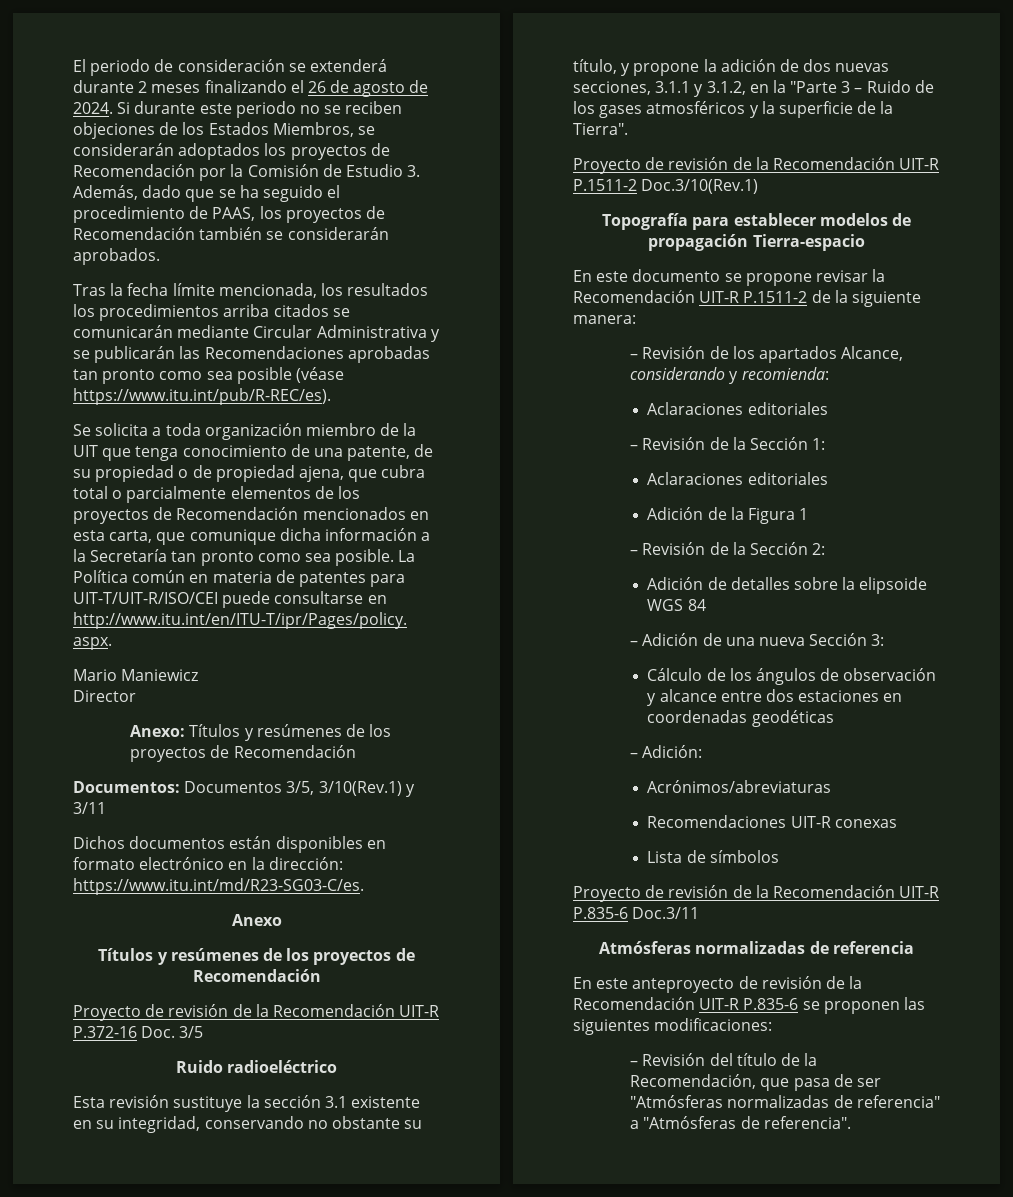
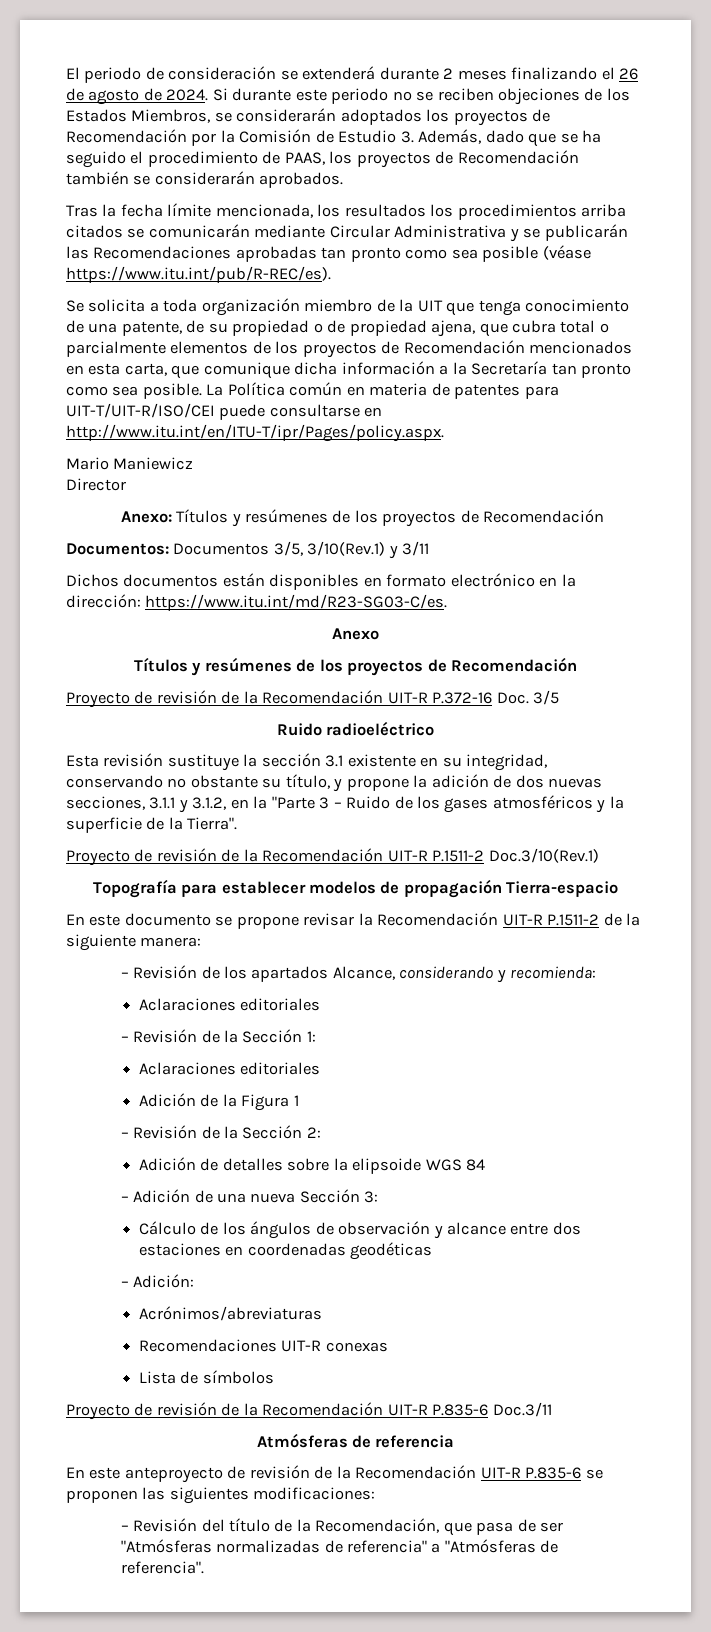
[695,941,806,954] normalizadas -> (348, 1440) none

